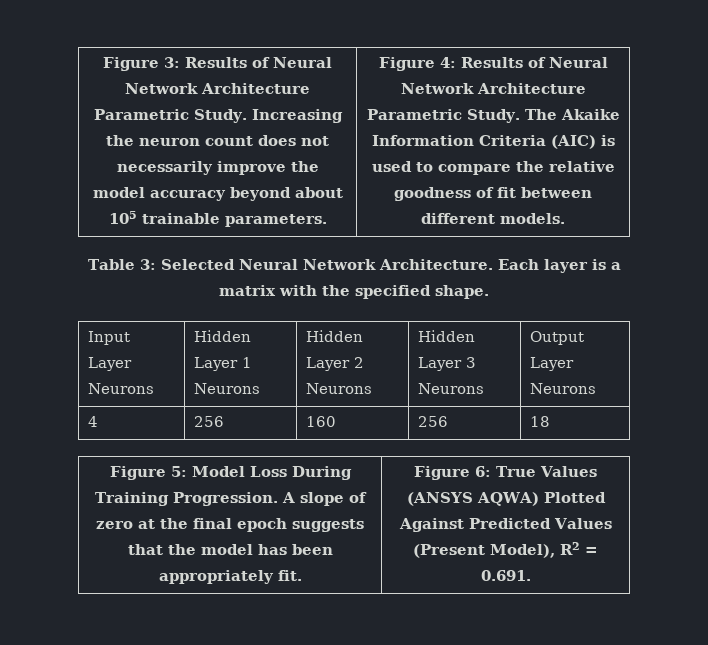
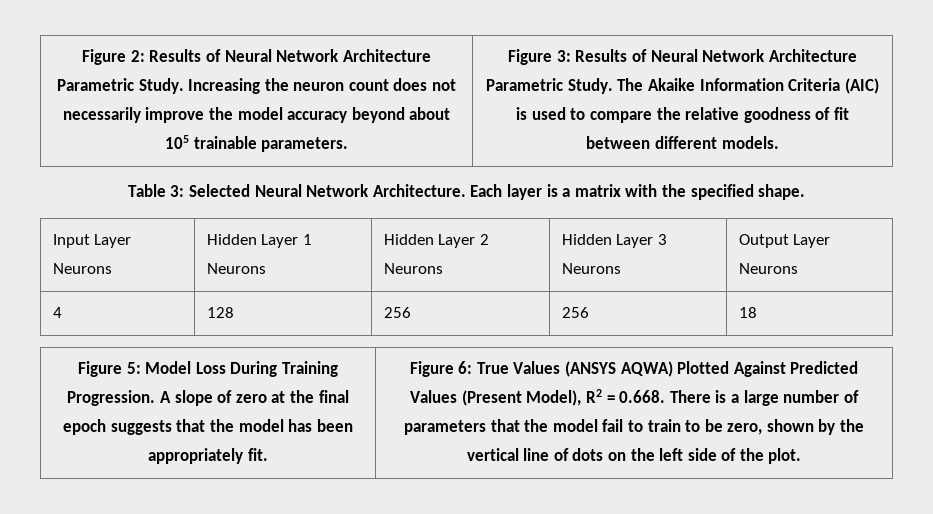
[102,57,180,71] Figure 3: -> [82,49,145,65] Figure 2:
[439,57,456,68] 4: -> [556,50,571,62] 3:
[194,416,225,427] [306,416,337,427] | 256 | 160 -> [206,307,234,318] [383,307,411,318] | 128 | 256
[480,570,531,581] 0.691. -> [619,390,859,406] [403,419,865,435] [466,448,802,464] 0.668. There is a large number of parameters that the model fail to train to be zero, shown by the vertical line of dots on the left side of the plot.

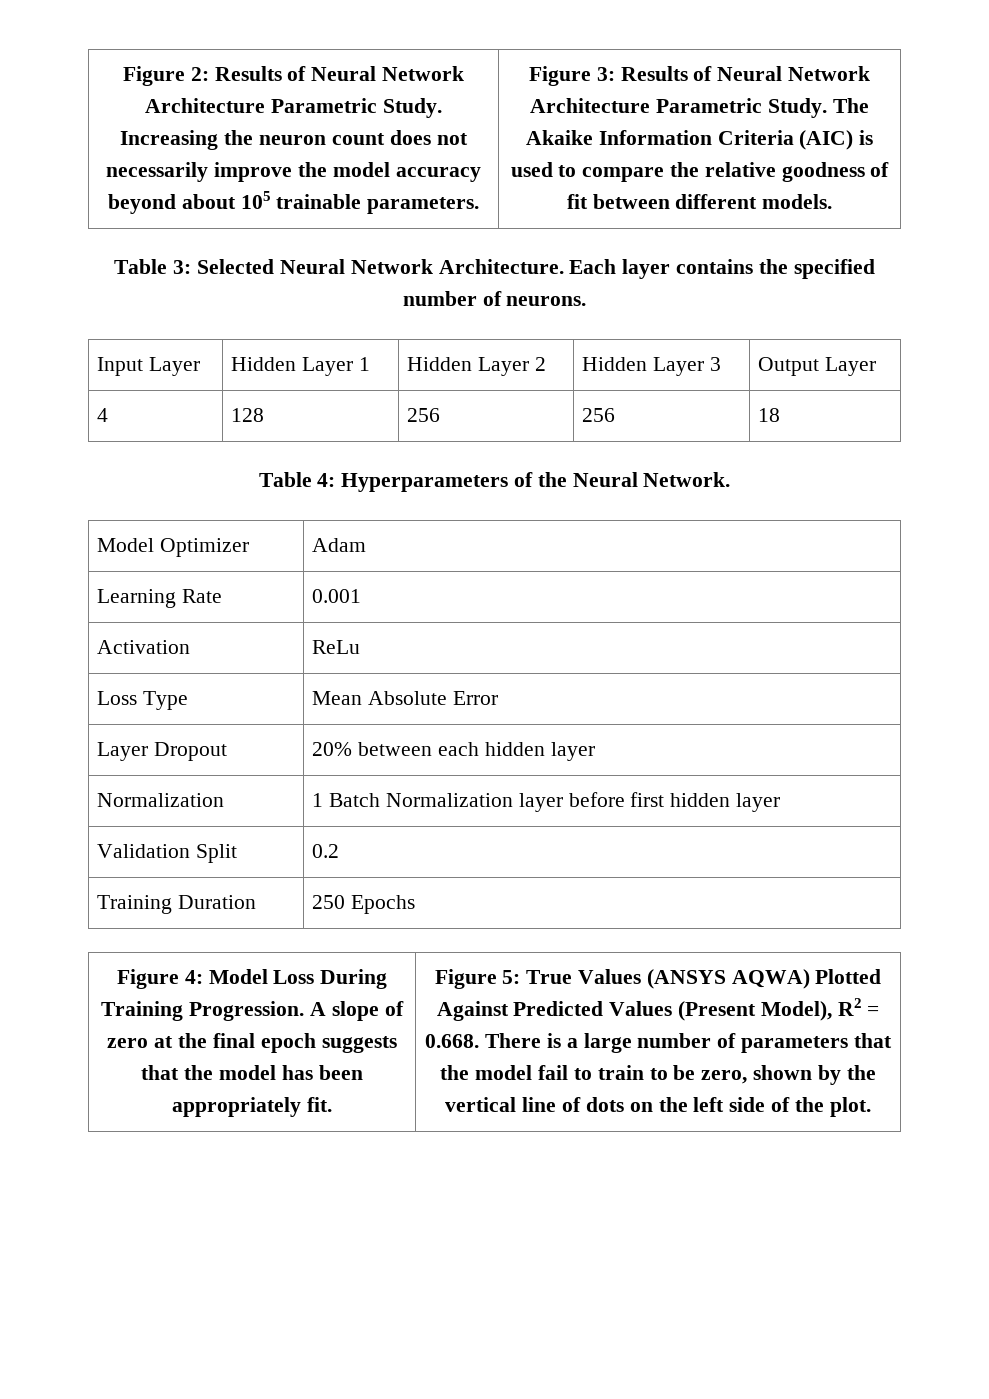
[546,184,806,200] is a matrix with the specified shape. -> [675,259,875,279] [402,291,587,306] contains the specified number of neurons.
[52,263,112,274] Neurons -> (201, 366) none
[206,263,266,274] Neurons -> (370, 364) none
[383,263,443,274] Neurons -> (546, 364) none
[561,263,621,274] Neurons -> (721, 364) none
[738,263,798,274] Neurons -> (877, 366) none
[78,361,141,377] // Figure 5: -> [258,472,731,492] [97,538,250,557] [312,538,367,552] [97,589,223,608] [312,589,362,603] [97,640,191,654] [312,640,361,654] [97,691,189,710] [312,691,498,705] [97,742,228,761] [312,742,595,761] [97,793,225,807] [312,792,781,812] [97,844,238,863] [312,844,340,858] [97,895,257,914] [312,895,416,914] [116,969,203,989] // Table 4: Hyperparameters of the Neural Network. // Model Optimizer | Adam // Learning Rate | 0.001 // Activation | ReLu // Loss Type | Mean Absolute Error // Layer Dropout | 20% between each hidden layer // Normalization | 1 Batch Normalization layer before first hidden layer // Validation Split | 0.2 // Training Duration | 250 Epochs // Figure 4:
[458,361,473,374] 6: -> [502,970,521,984] 5:

